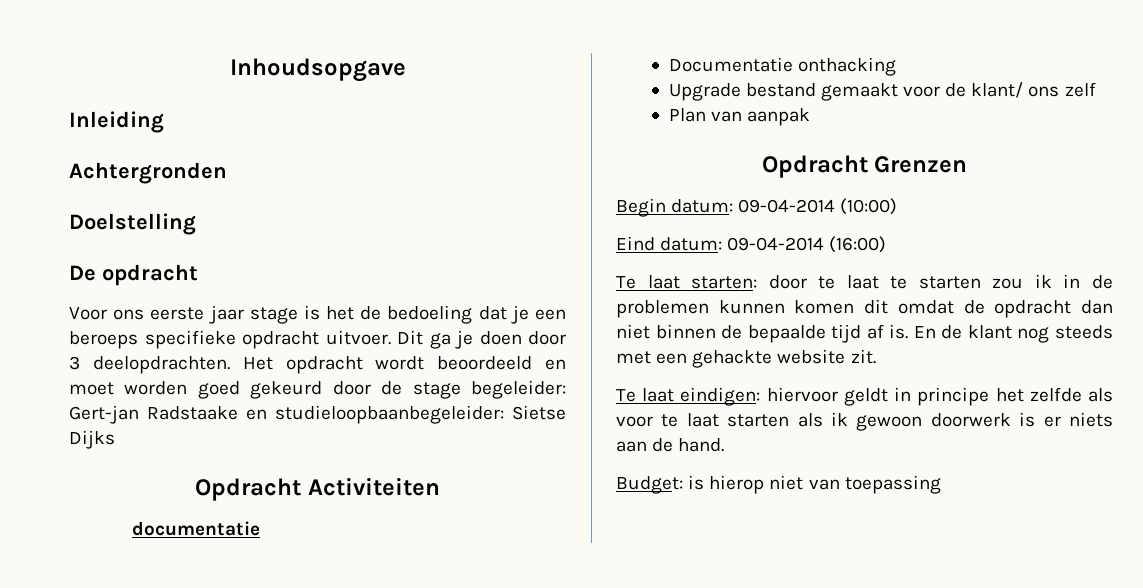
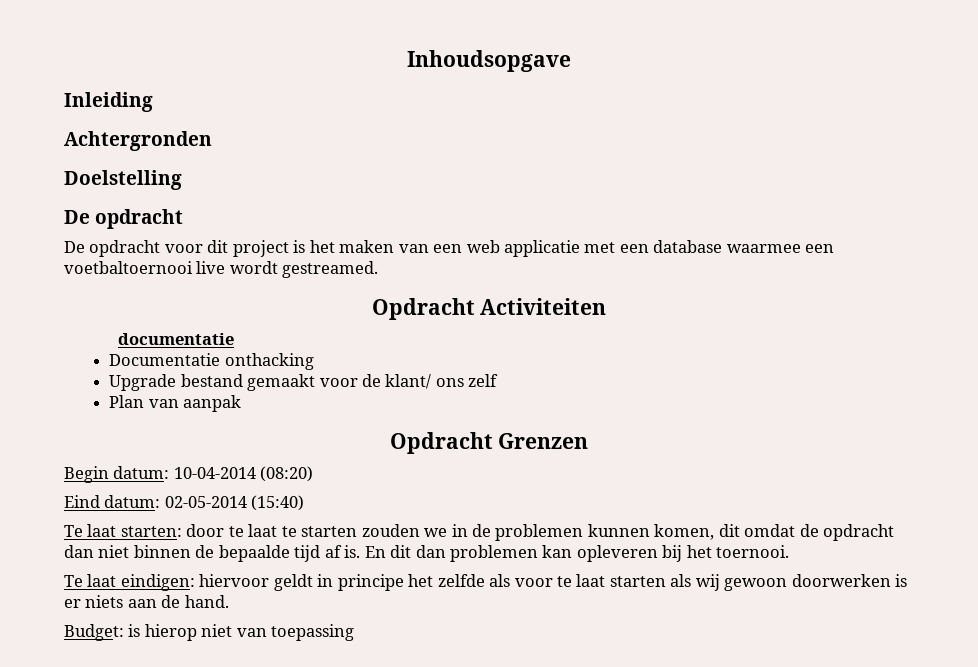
[69,305,566,324] [69,330,566,349] [69,356,566,374] [69,380,566,399] [69,405,566,424] [69,430,115,449] Voor ons eerste jaar stage is het de bedoeling dat je een beroeps specifieke opdracht uitvoer. Dit ga je doen door 3 deelopdrachten. Het opdracht wordt beoordeeld en moet worden goed gekeurd door de stage begeleider: Gert-jan Radstaake en studieloopbaanbegeleider: Sietse Dijks -> [64,240,835,257] [64,261,379,278] De opdracht voor dit project is het maken van een web applicatie met een database waarmee een voetbaltoernooi live wordt gestreamed.
[738,198,898,215] 09-04-2014 (10:00) -> [173,466,314,482] 10-04-2014 (08:20)
[727,236,887,253] 09-04-2014 (16:00) -> [164,495,305,511] 02-05-2014 (15:40)
[992,274,1052,289] zou ik -> [361,524,448,537] zouden we
[794,300,855,314] komen -> [654,524,715,540] komen,
[941,325,1113,343] [616,349,876,368] de klant nog steeds met een gehackte website zit. -> [390,545,790,562] dit dan problemen kan opleveren bij het toernooi.
[831,412,1011,431] ik gewoon doorwerk -> [695,574,891,591] wij gewoon doorwerken

